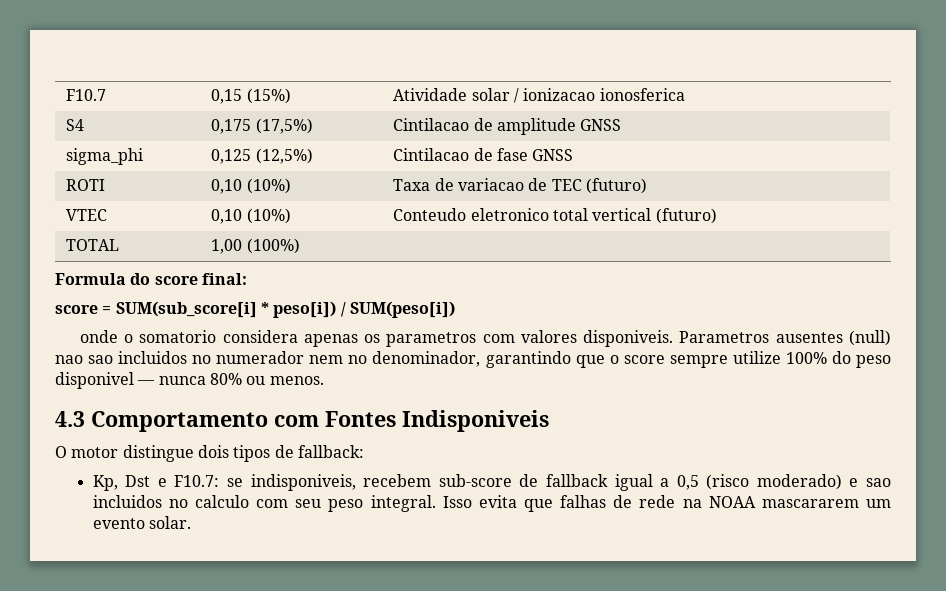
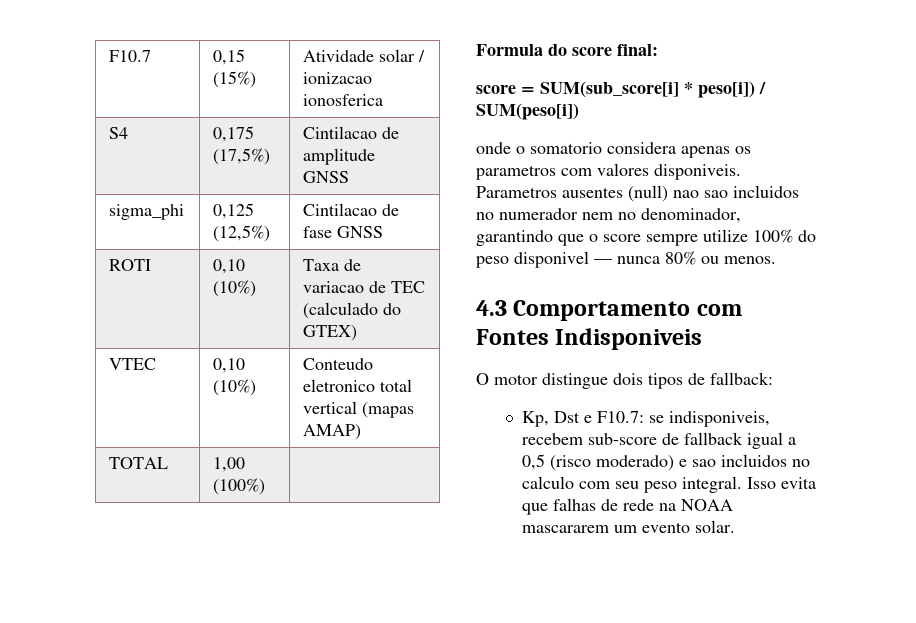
[585,178,647,194] (futuro) -> [303,302,402,319] [303,325,358,341] (calculado do GTEX)
[655,208,717,224] (futuro) -> [362,402,415,418] [303,424,362,440] (mapas AMAP)

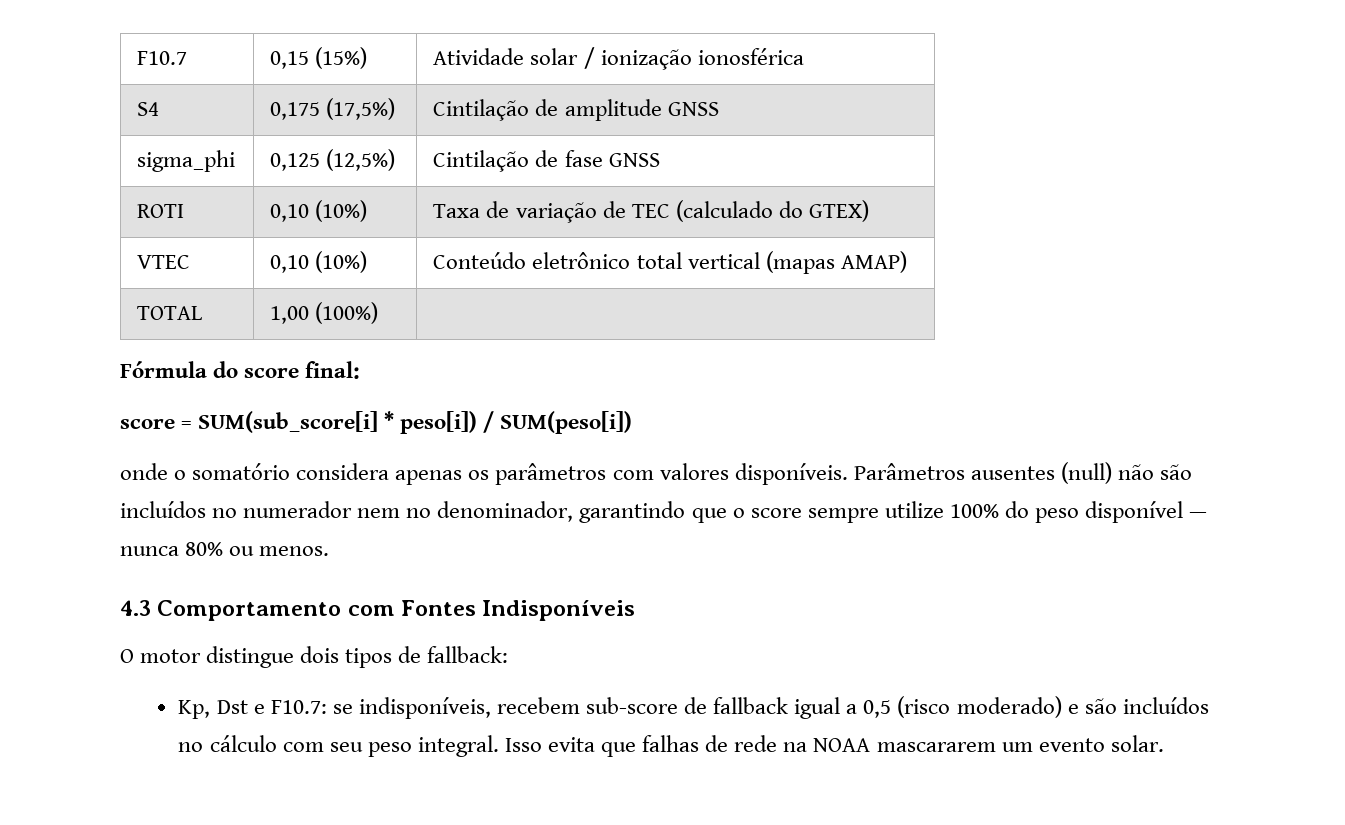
[303,72,373,84] [303,94,384,106] ionizacao ionosferica -> [600,48,804,70] ionização ionosférica
[303,126,378,139] Cintilacao -> [433,99,530,121] Cintilação
[303,203,378,216] Cintilacao -> [433,150,530,172] Cintilação
[303,281,365,293] variacao -> [515,202,597,223] variação
[303,358,374,370] [303,379,376,392] Conteudo eletronico -> [433,252,631,269] Conteúdo eletrônico
[476,44,543,56] Formula -> [120,361,207,378] Fórmula
[530,142,602,154] somatorio -> [192,463,291,480] somatório
[476,165,556,180] parametros -> [495,463,607,485] parâmetros
[654,164,741,180] [476,185,799,202] disponiveis. Parametros ausentes (null) nao sao incluidos -> [734,462,1193,485] [120,501,206,518] disponíveis. Parâmetros ausentes (null) não são incluídos
[514,251,589,268] disponivel -> [1085,501,1184,523] disponível
[555,328,703,350] Indisponiveis -> [482,600,636,621] Indisponíveis
[668,411,770,427] indisponiveis, -> [358,697,491,719] indisponíveis,
[691,454,810,467] [521,476,574,489] sao incluidos no calculo -> [1084,697,1209,714] [178,735,277,752] são incluídos no cálculo

